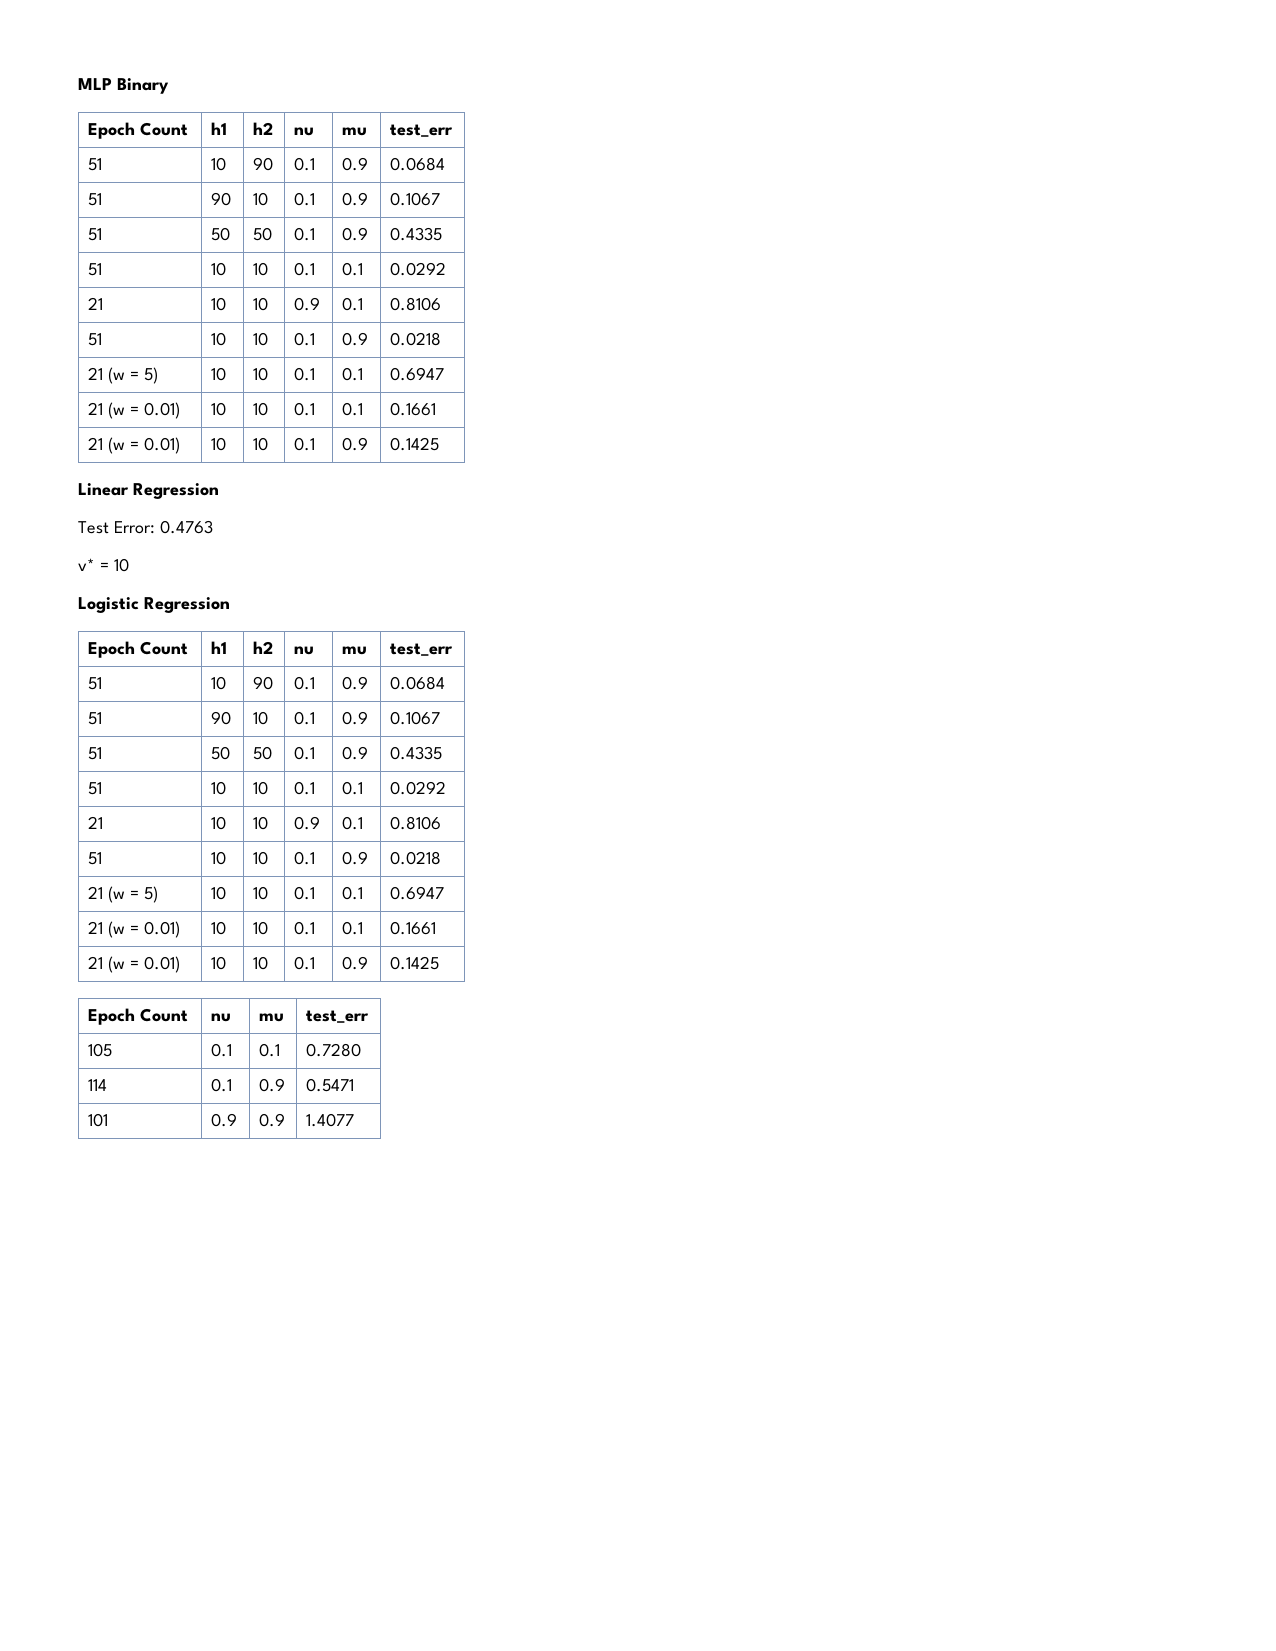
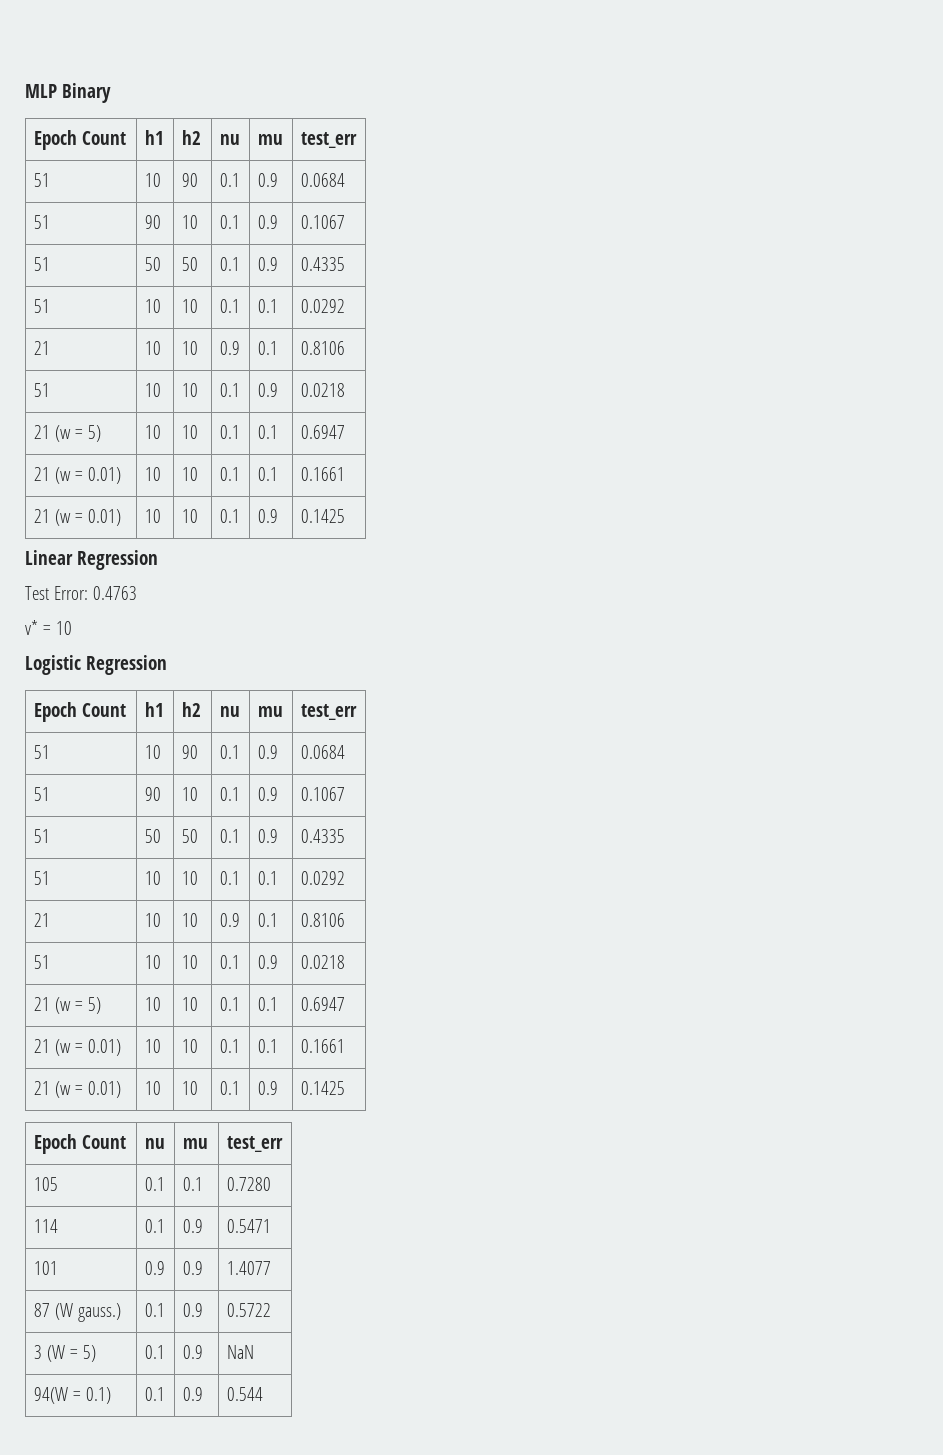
(355, 1120) none -> [33,1303,121,1322] [144,1303,165,1317] [182,1303,203,1317] [226,1303,271,1317] [33,1345,96,1362] [144,1345,165,1359] [182,1345,203,1359] [226,1345,254,1359] [33,1387,111,1404] [144,1387,165,1401] [182,1387,203,1401] [226,1387,263,1401] // 87 (W gauss.) | 0.1 | 0.9 | 0.5722 // 3 (W = 5) | 0.1 | 0.9 | NaN // 94(W = 0.1) | 0.1 | 0.9 | 0.544

